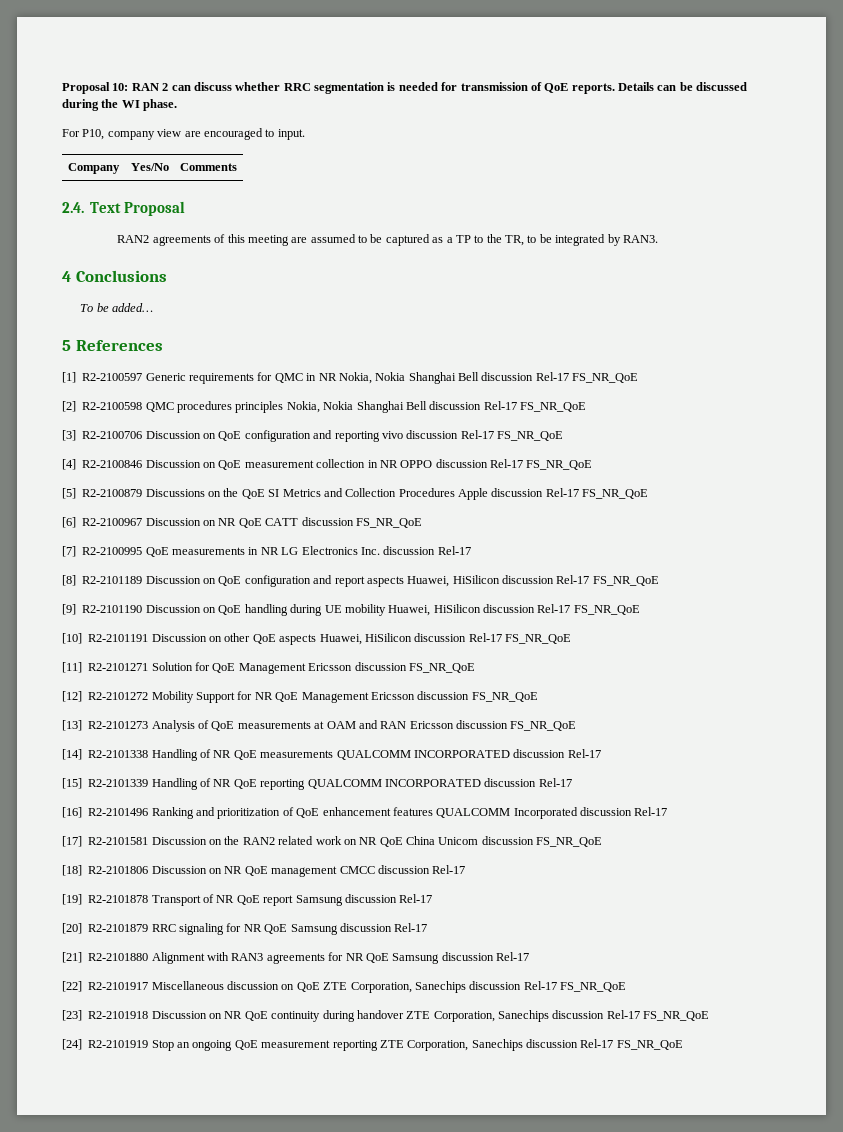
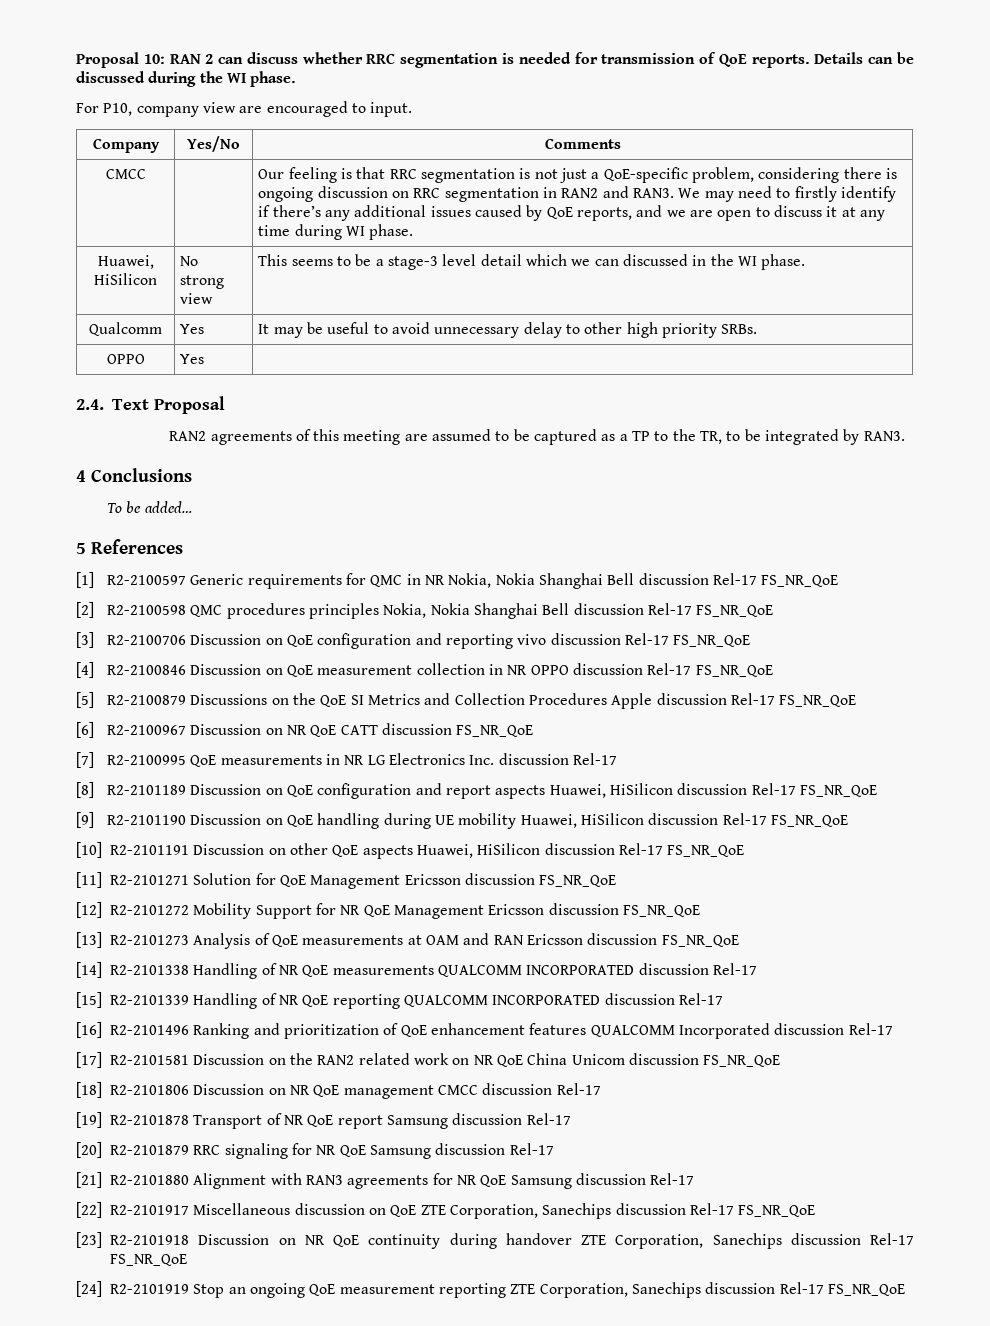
(237, 167) none -> [105,169,146,179] [258,167,897,183] [258,186,896,202] [258,205,885,221] [258,224,414,240] [97,255,154,269] [94,273,157,285] [180,256,199,266] [180,275,225,289] [180,293,214,304] [258,254,806,270] [89,322,162,336] [180,324,205,334] [258,322,758,338] [106,354,145,364] [180,354,205,364] // CMCC | | Our feeling is that RRC segmentation is not just a QoE-specific problem, considering there is ongoing discussion on RRC segmentation in RAN2 and RAN3. We may need to firstly identify if there’s any additional issues caused by QoE reports, and we are open to discuss it at any time during WI phase. // Huawei, HiSilicon | No strong view | This seems to be a stage-3 level detail which we can discussed in the WI phase. // Qualcomm | Yes | It may be useful to avoid unnecessary delay to other high priority SRBs. // OPPO | Yes |

